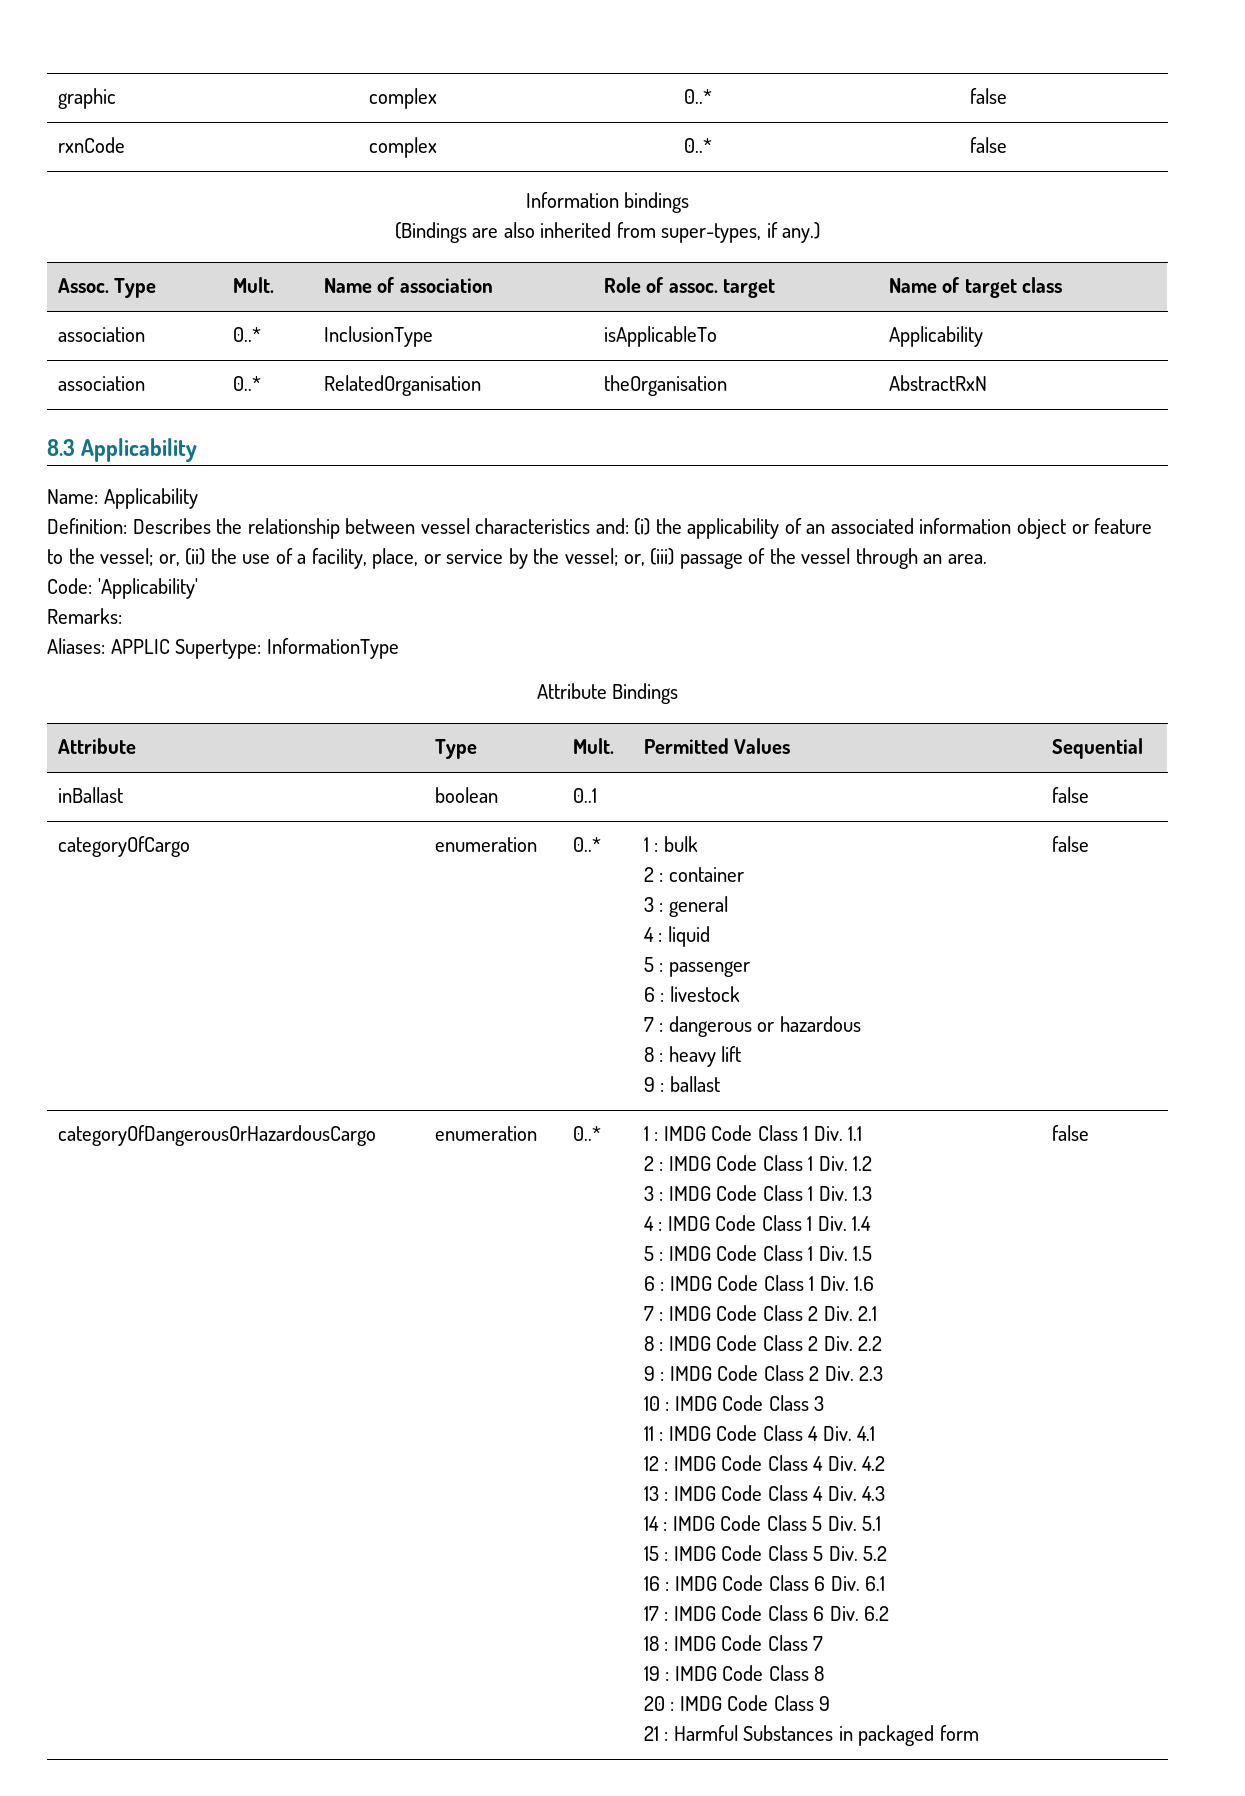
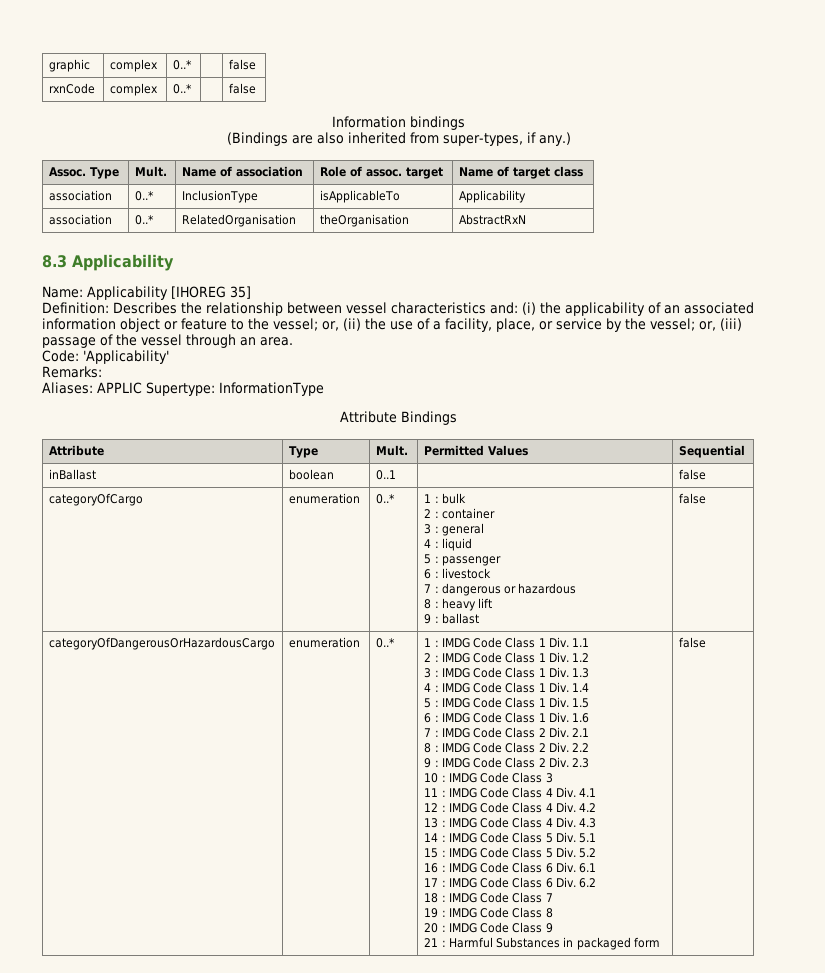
(198, 498) none -> [171,286,251,299] [IHOREG 35]

